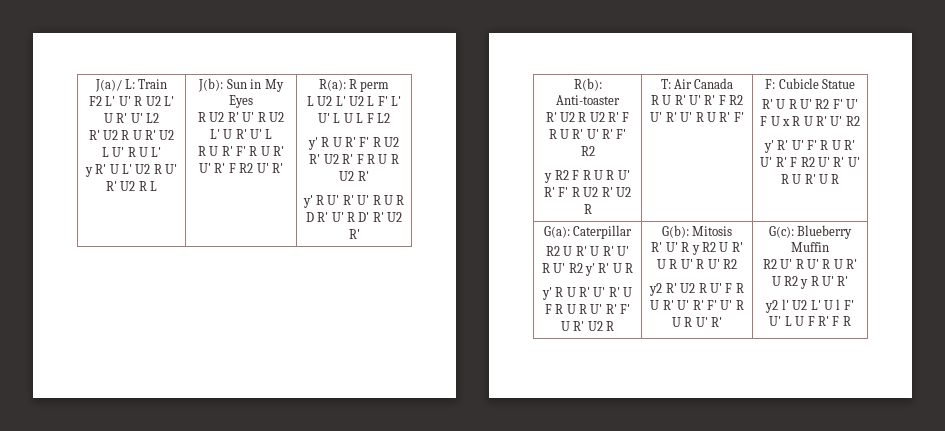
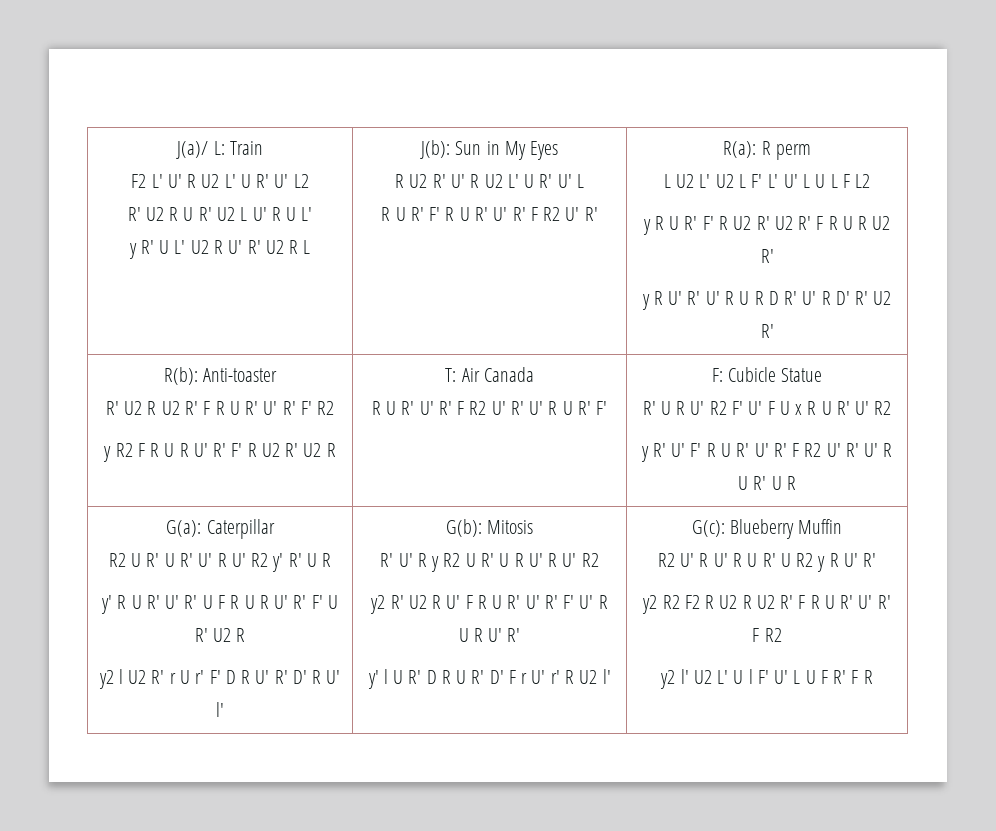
[307,137,318,150] y' -> [642,219,651,235] y
[302,195,313,208] y' -> [641,294,650,310] y
[763,140,774,153] y' -> [640,446,649,462] y
(615, 326) none -> [98,669,341,689] [216,702,224,717] // y2 l U2 R' r U r' F' D R U' R' D' R U' l'
(723, 322) none -> [367,669,611,689] // y' l U R' D R U R' D' F r U' r' R U2 l'
(849, 281) none -> [642,595,891,614] [752,628,782,642] // y2 R2 F2 R U2 R U2 R' F R U R' U' R' F R2

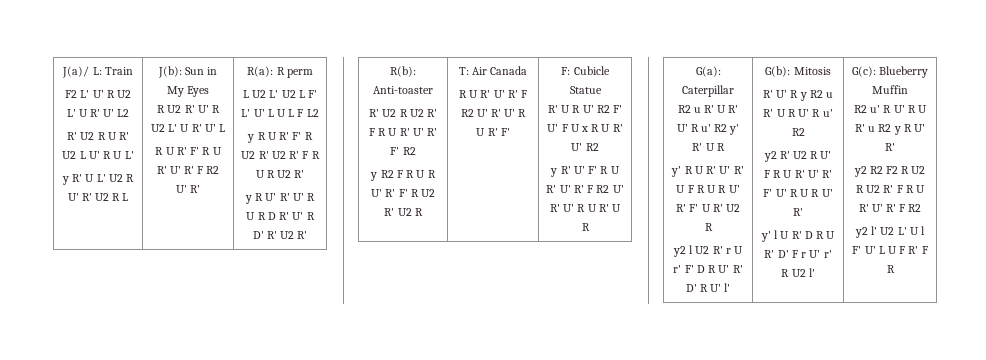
[131,553,142,567] U -> [693,107,701,113] u
[231,553,246,567] U' -> [701,124,711,132] u'
[465,553,476,567] U -> [826,92,834,98] u
[562,553,577,567] U' -> [822,109,833,117] u'
[680,553,695,567] U' -> [870,105,881,113] u'
[780,553,791,567] U -> [868,126,876,132] u

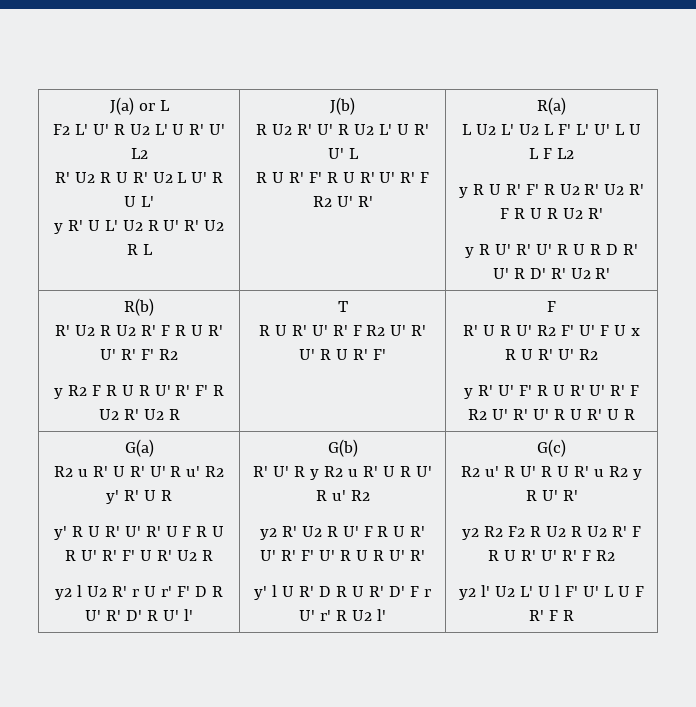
[62,66,133,78] J(a)/ L: Train -> [109,97,170,115] J(a) or L
[157,66,218,78] [166,86,210,97] J(b): Sun in My Eyes -> [329,97,355,115] J(b)
[247,66,313,78] R(a): R perm -> [537,97,566,115] R(a)
[390,66,416,77] [373,86,433,94] R(b): Anti-toaster -> [124,298,154,316] R(b)
[458,66,528,75] T: Air Canada -> [337,301,348,312] T
[561,66,610,75] [569,86,602,94] F: Cubicle Statue -> [547,301,556,312] F
[695,66,721,77] [682,85,734,97] G(a): Caterpillar -> [124,439,154,457] G(a)
[765,66,831,77] G(b): Mitosis -> [327,439,358,457] G(b)
[851,66,929,78] [872,85,908,94] G(c): Blueberry Muffin -> [537,439,566,457] G(c)

